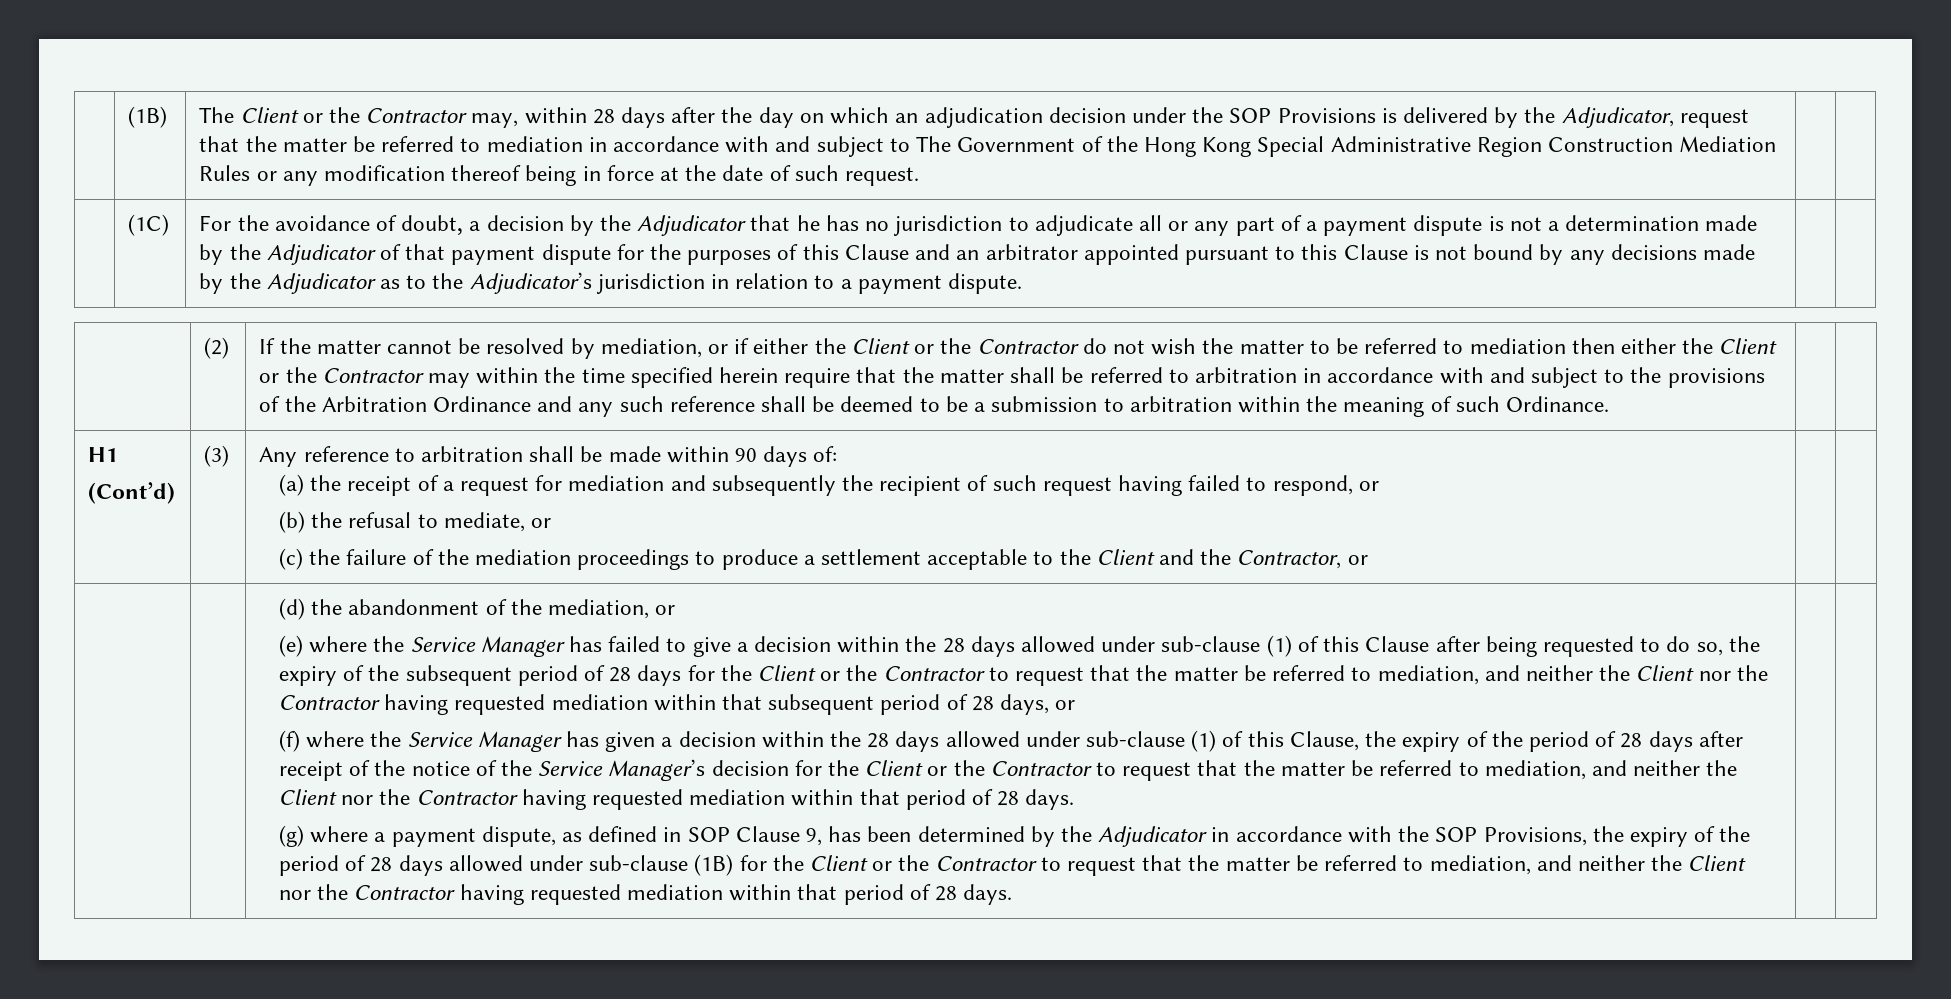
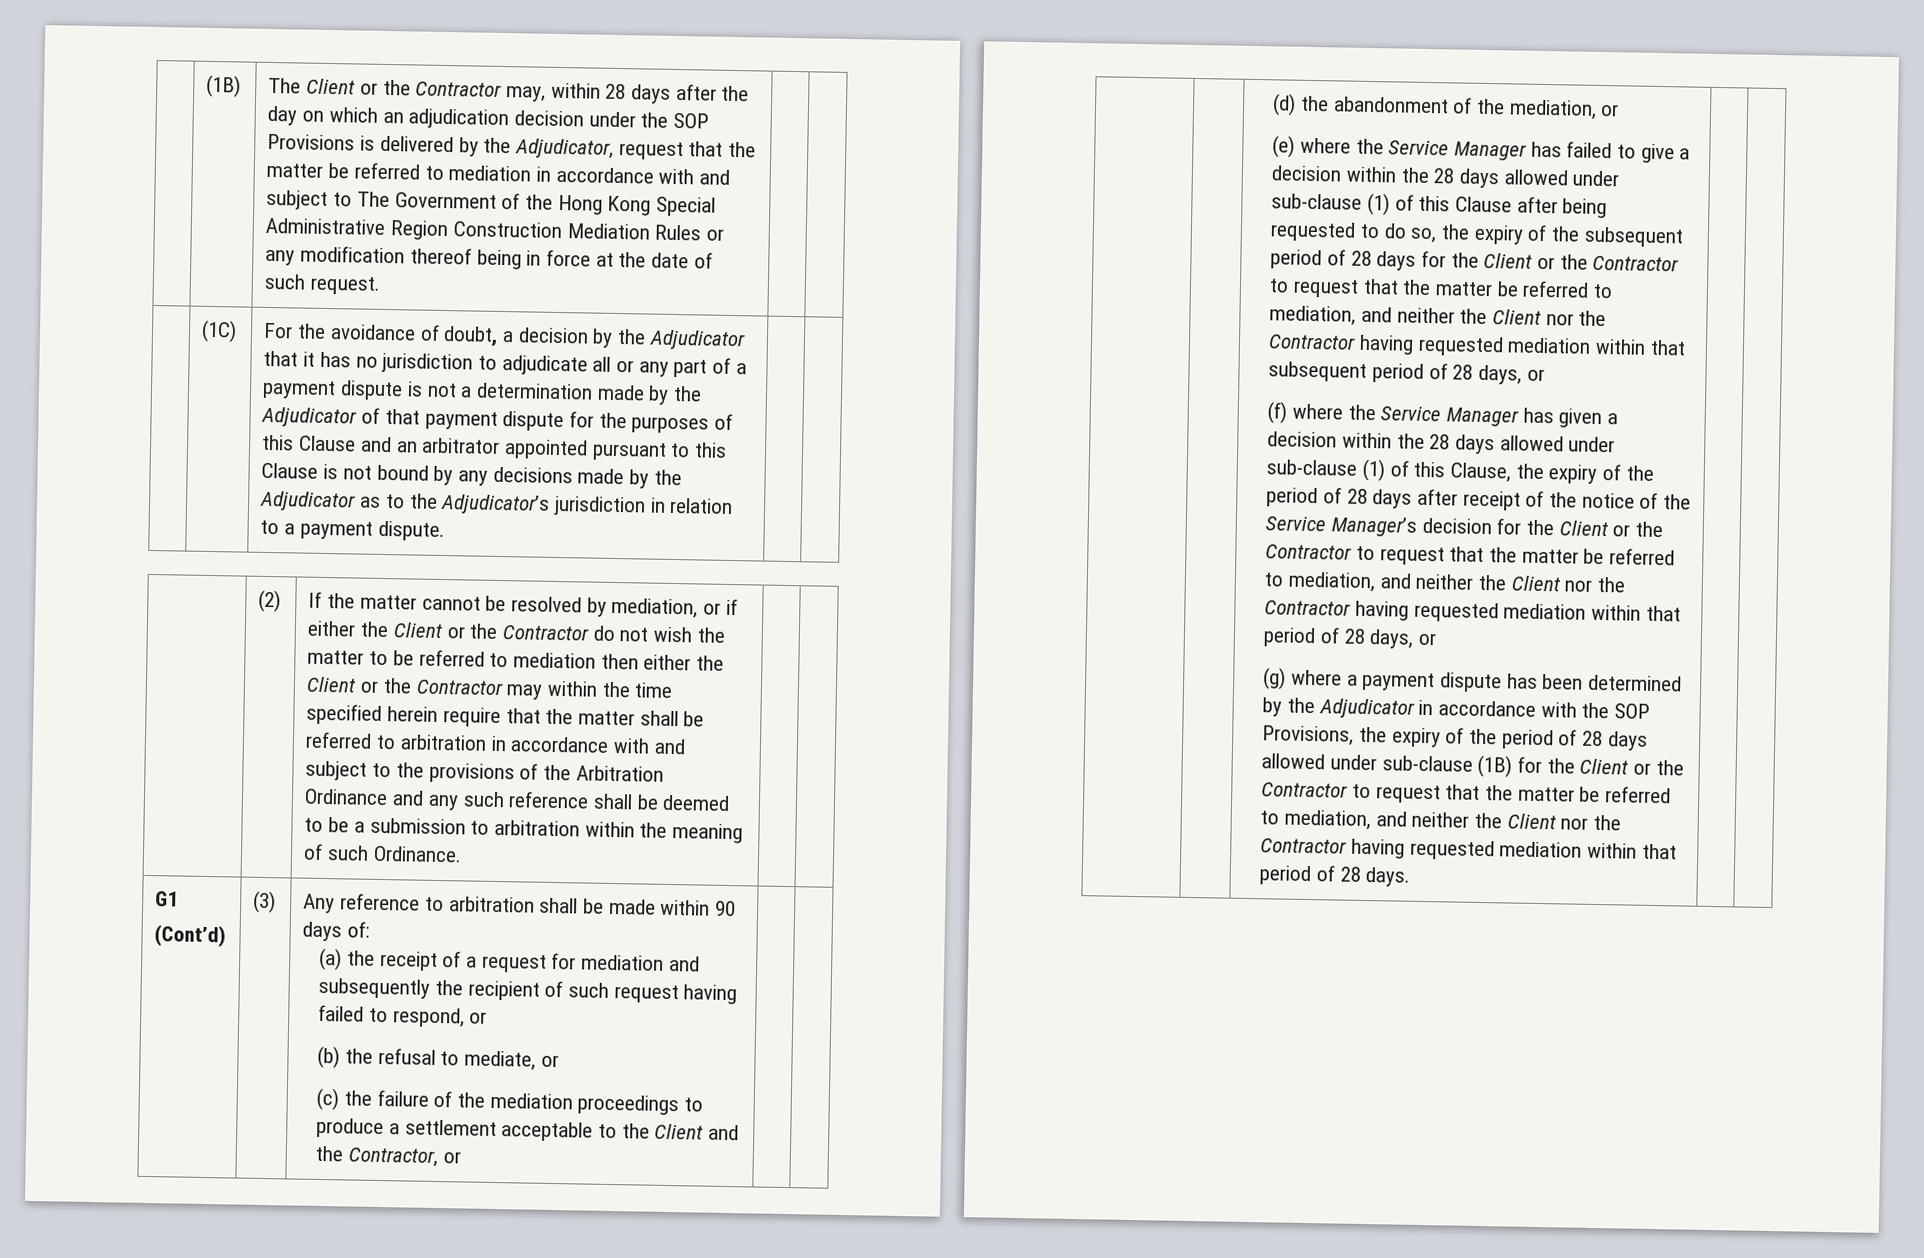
[796,215,820,231] he -> [303,351,316,367] it
[88,447,119,462] H1 -> [155,891,180,907] G1
[1025,789,1075,810] days. -> [1369,629,1436,649] days, or
[481,826,822,847] dispute, as defined in SOP Clause 9, -> [1438,672,1502,693] dispute

